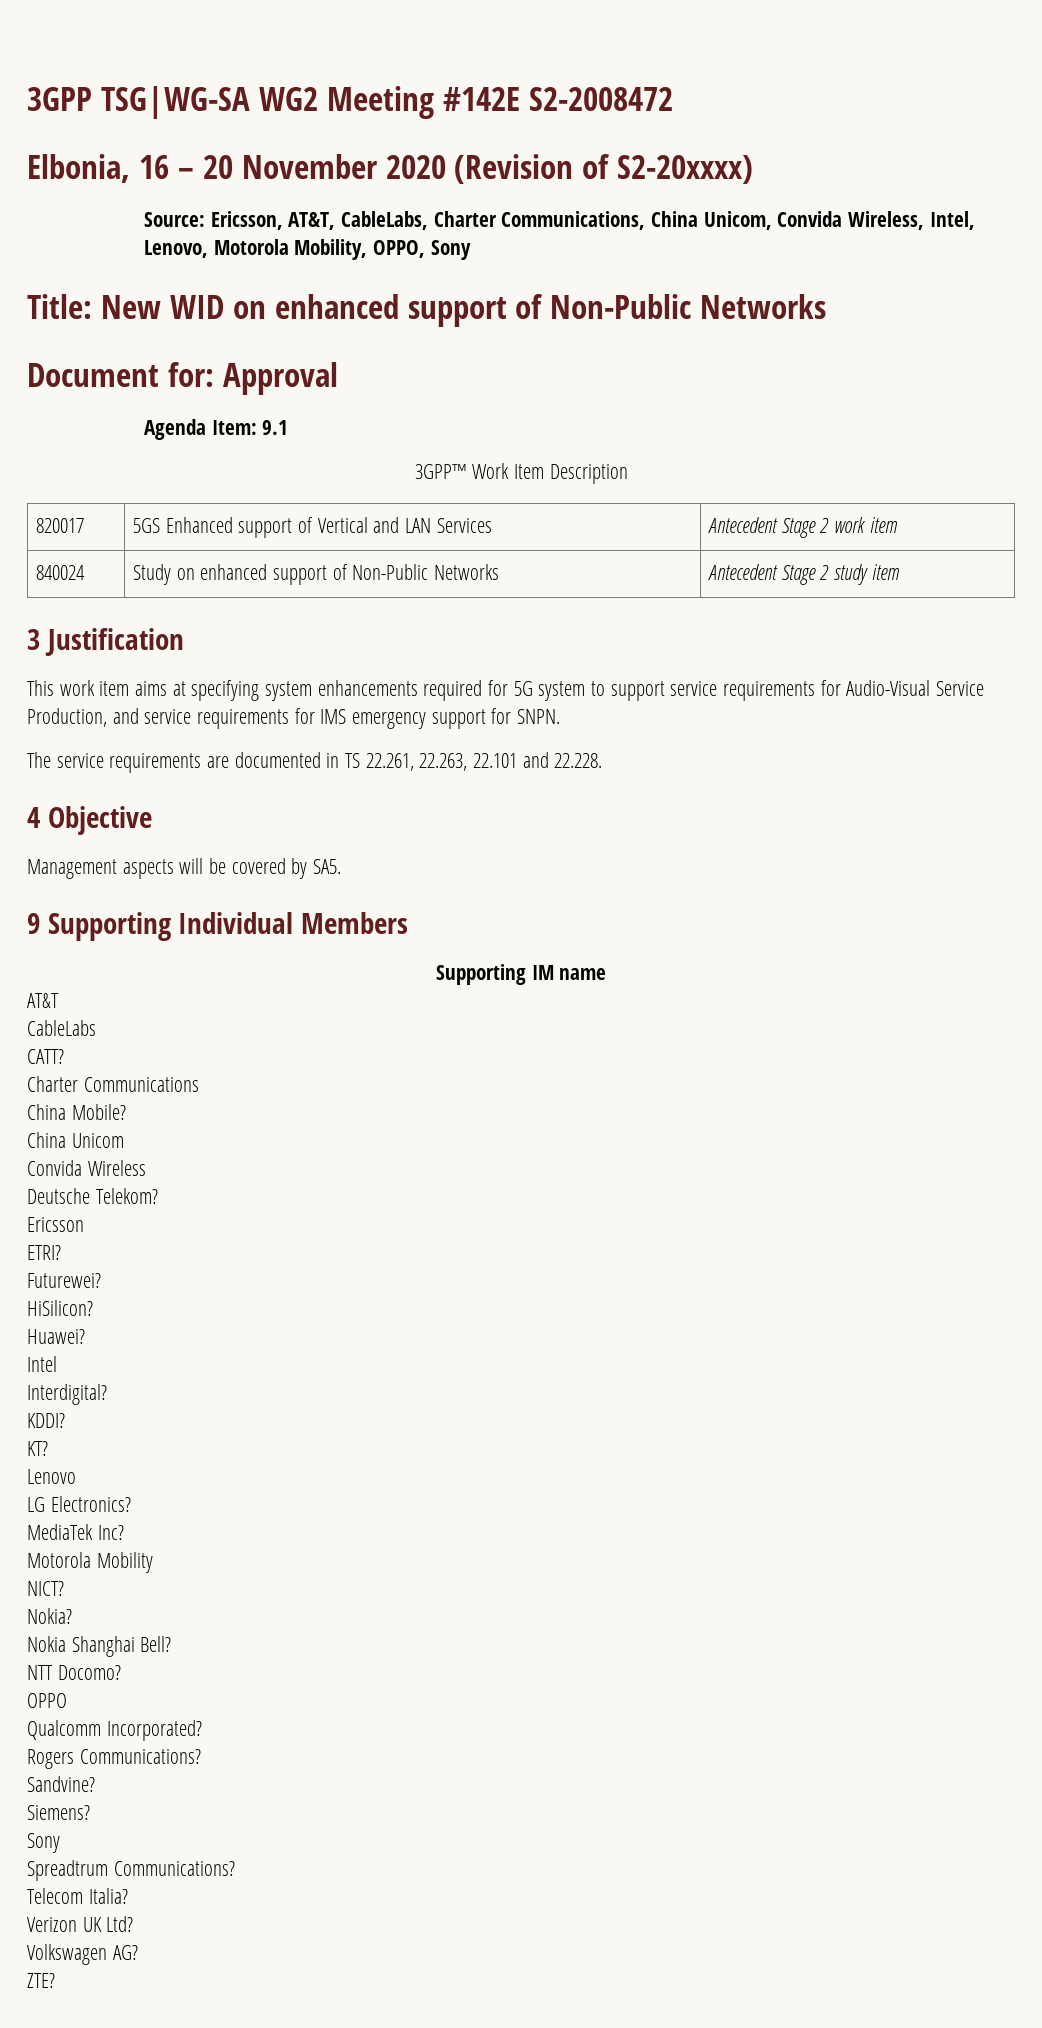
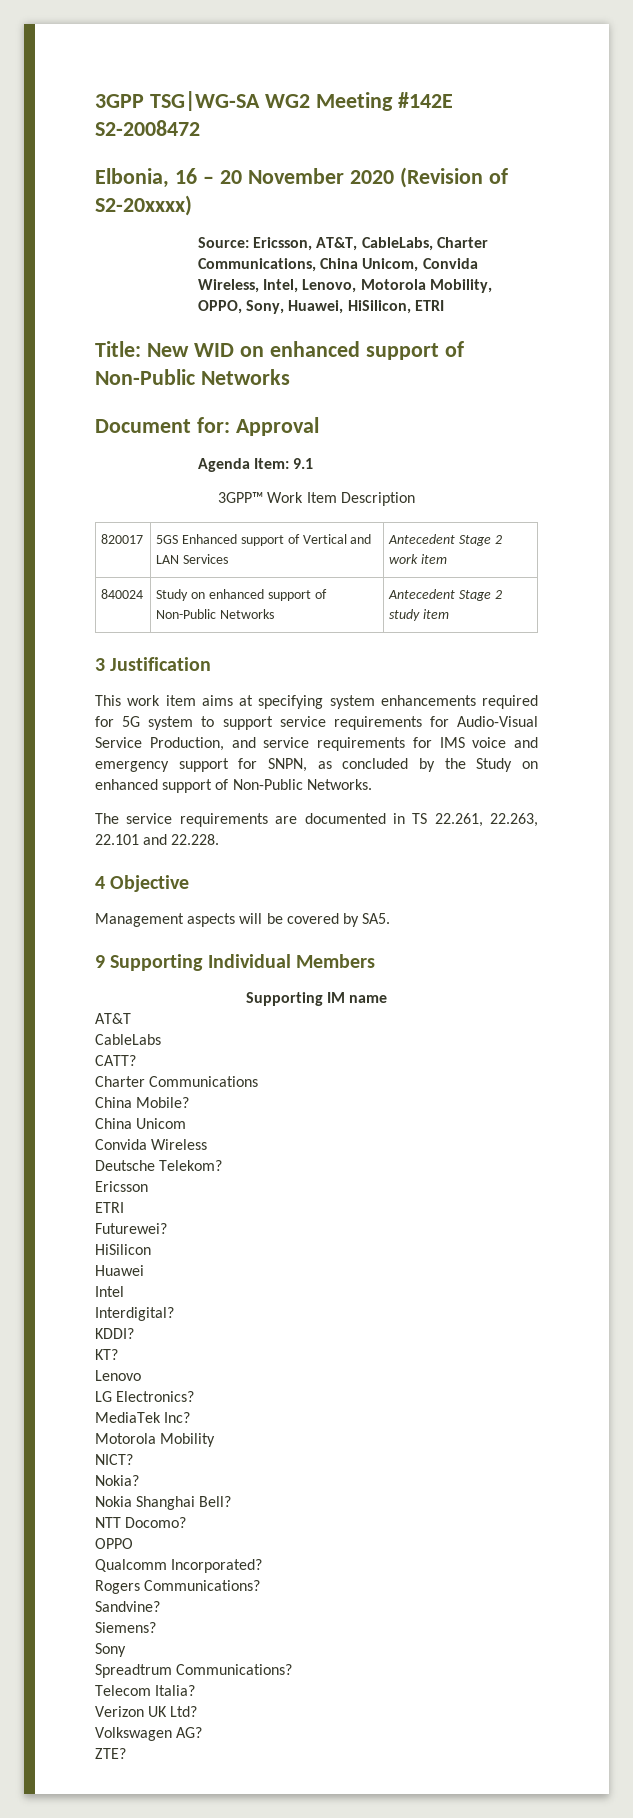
[430,240,471,260] Sony -> [246,300,444,314] Sony, Huawei, HiSilicon, ETRI
(347, 716) none -> [472,737,538,748] voice and
[517,709,561,724] SNPN. -> [268,758,538,772] [95,779,372,793] SNPN, as concluded by the Study on enhanced support of Non-Public Networks.
[27,1245,61,1260] ETRI? -> [95,1202,124,1213] ETRI
[27,1300,93,1316] [27,1329,85,1344] HiSilicon? // Huawei? -> [95,1244,151,1255] [95,1265,144,1276] HiSilicon // Huawei

